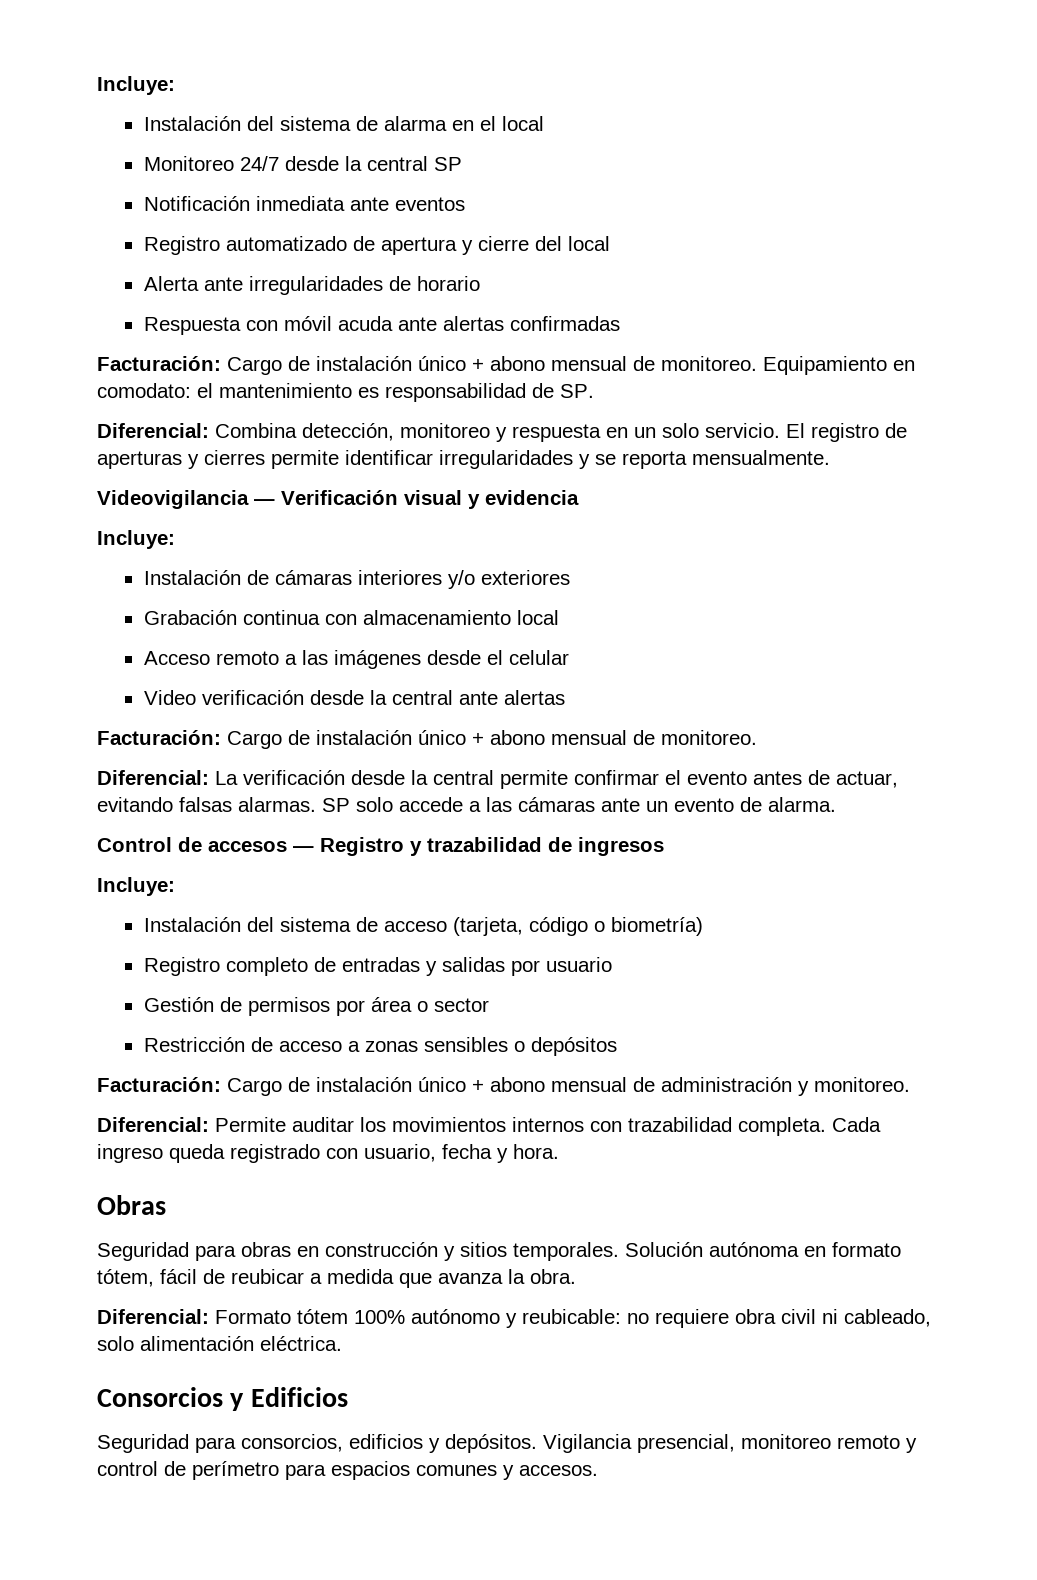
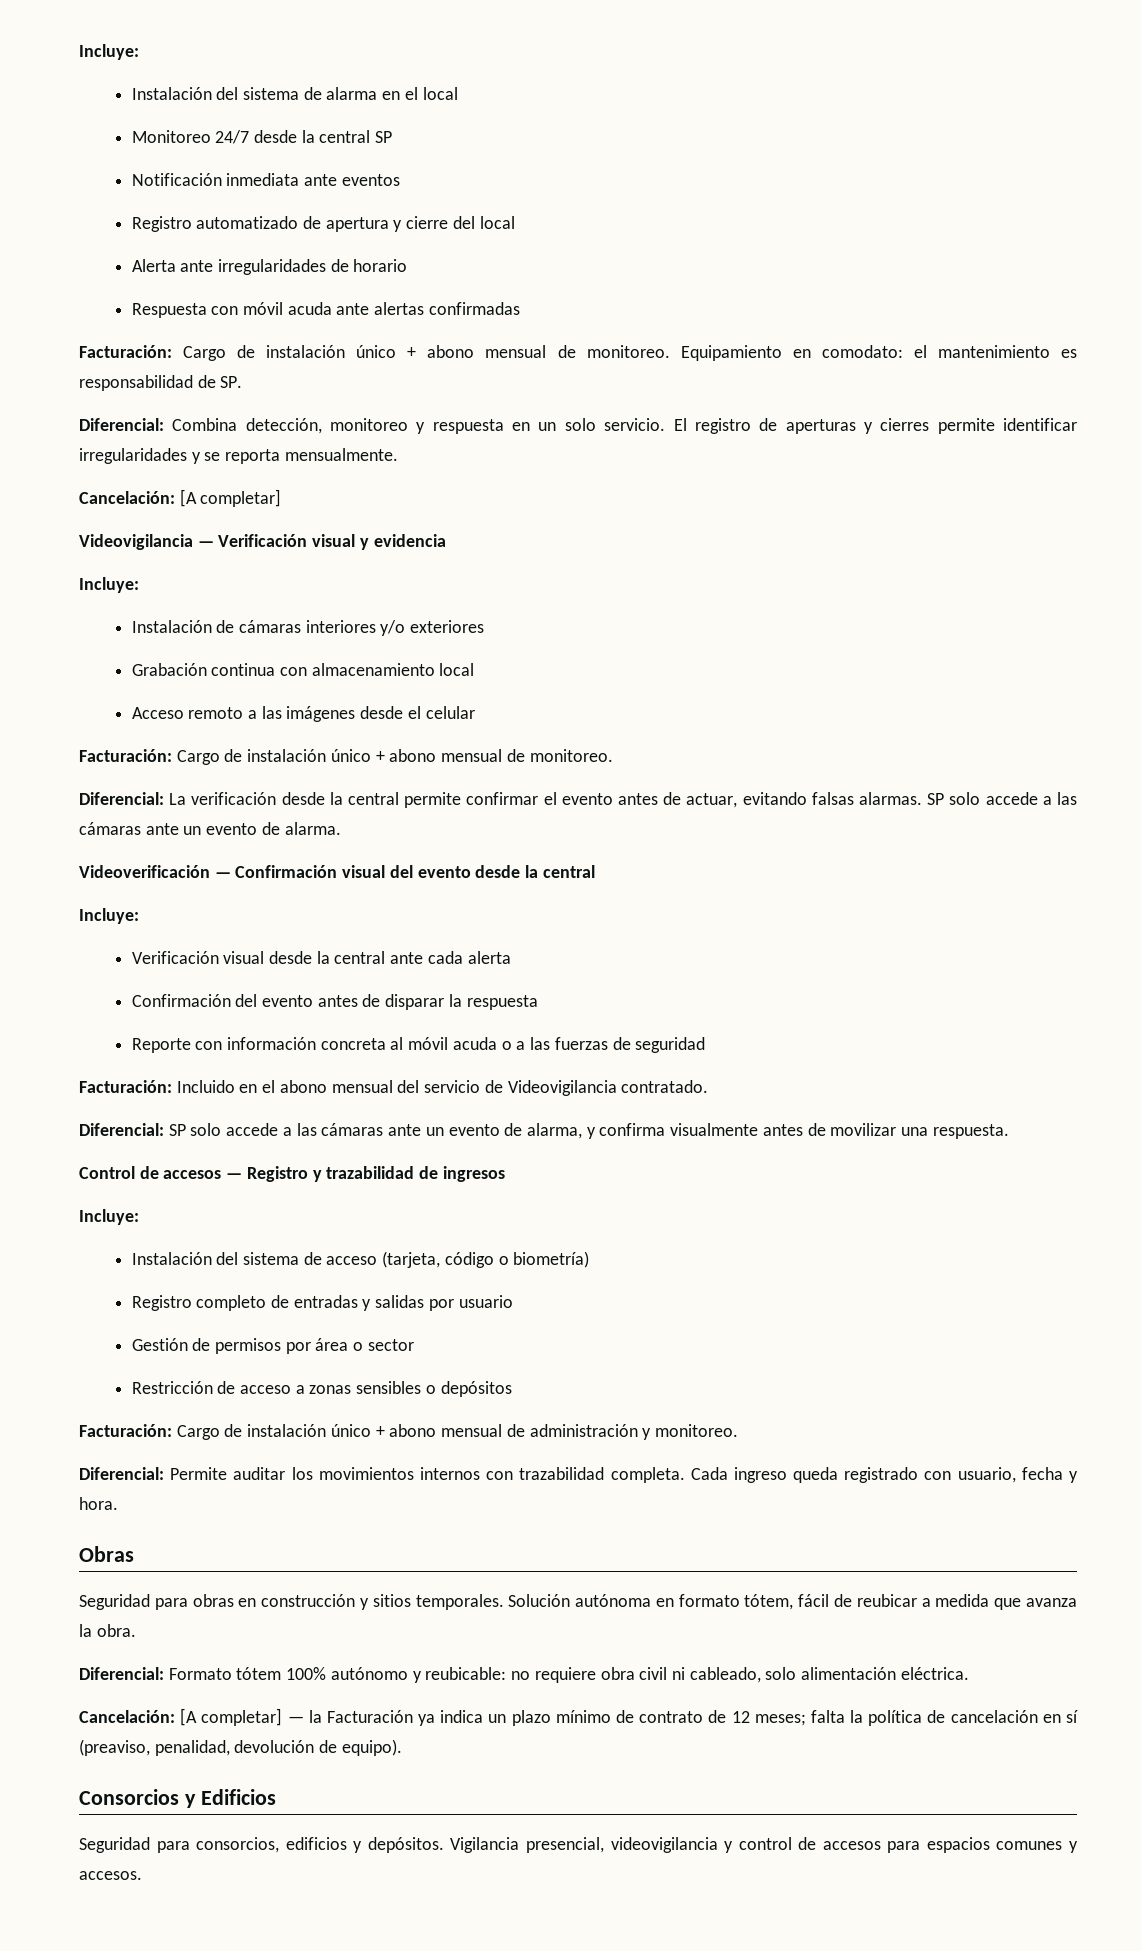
(830, 457) none -> [79,489,282,507] // Cancelación: [A completar]
[143,690,565,705] // Video verificación desde la central ante alertas -> (475, 712) none
(836, 804) none -> [79,865,595,878] [79,908,139,924] [131,951,511,964] [131,994,538,1010] [131,1037,706,1053] [79,1080,709,1096] [79,1123,1009,1139] // Videoverificación — Confirmación visual del evento desde la central // Incluye: // Verificación visual desde la central ante cada alerta // Confirmación del evento antes de disparar la respuesta // Reporte con información concreta al móvil acuda o a las fuerzas de seguridad // Facturación: Incluido en el abono mensual del servicio de Videovigilancia contratado. // Diferencial: SP solo accede a las cámaras ante un evento de alarma, y confirma visualmente antes de movilizar una respuesta.
(342, 1343) none -> [79,1708,1078,1726] [79,1739,402,1756] // Cancelación: [A completar] — la Facturación ya indica un plazo mínimo de contrato de 12 meses; falta la política de cancelación en sí (preaviso, penalidad, devolución de equipo).
[741,1434,900,1449] monitoreo remoto -> [610,1837,718,1853] videovigilancia
[192,1461,279,1480] perímetro -> [822,1841,881,1850] accesos

